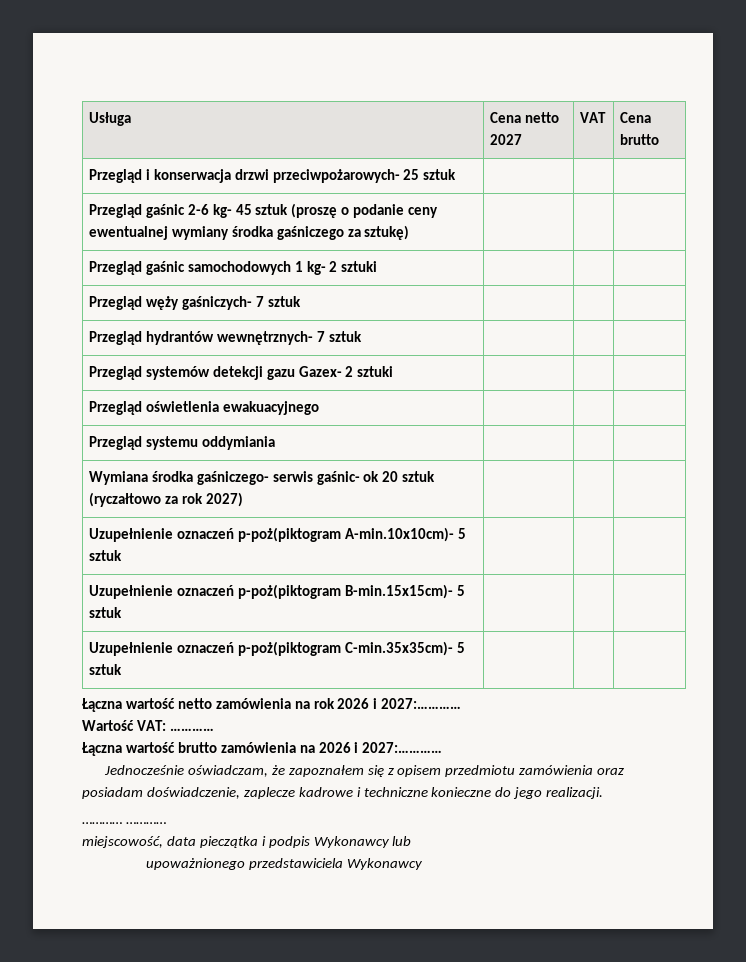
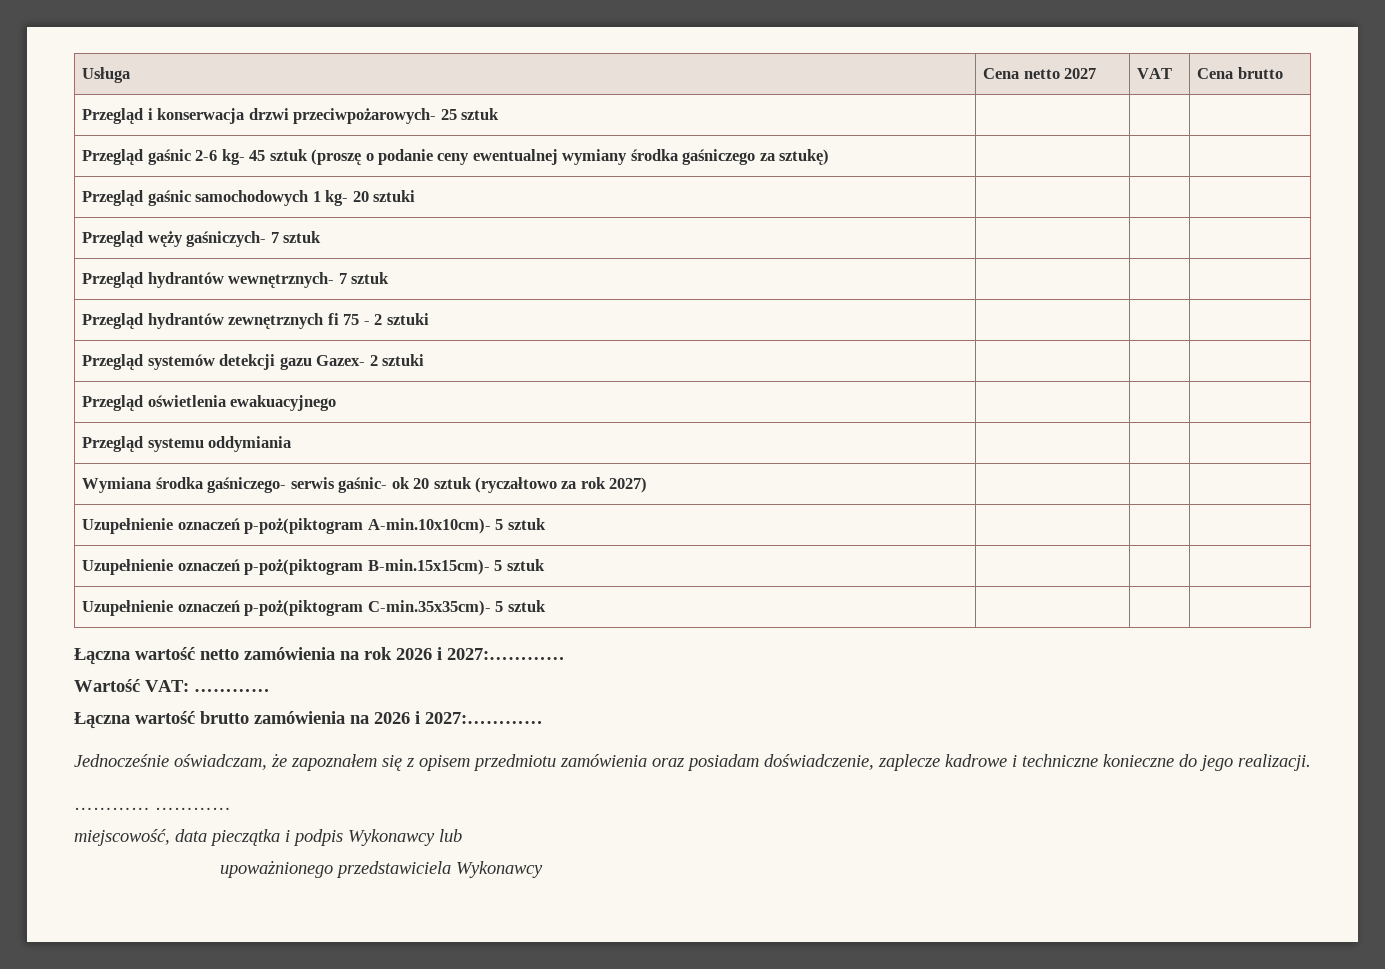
[329,261,338,272] 2 -> [352,191,369,202] 20
(362, 336) none -> [82,313,429,329] // Przegląd hydrantów zewnętrznych fi 75 - 2 sztuki | | |

